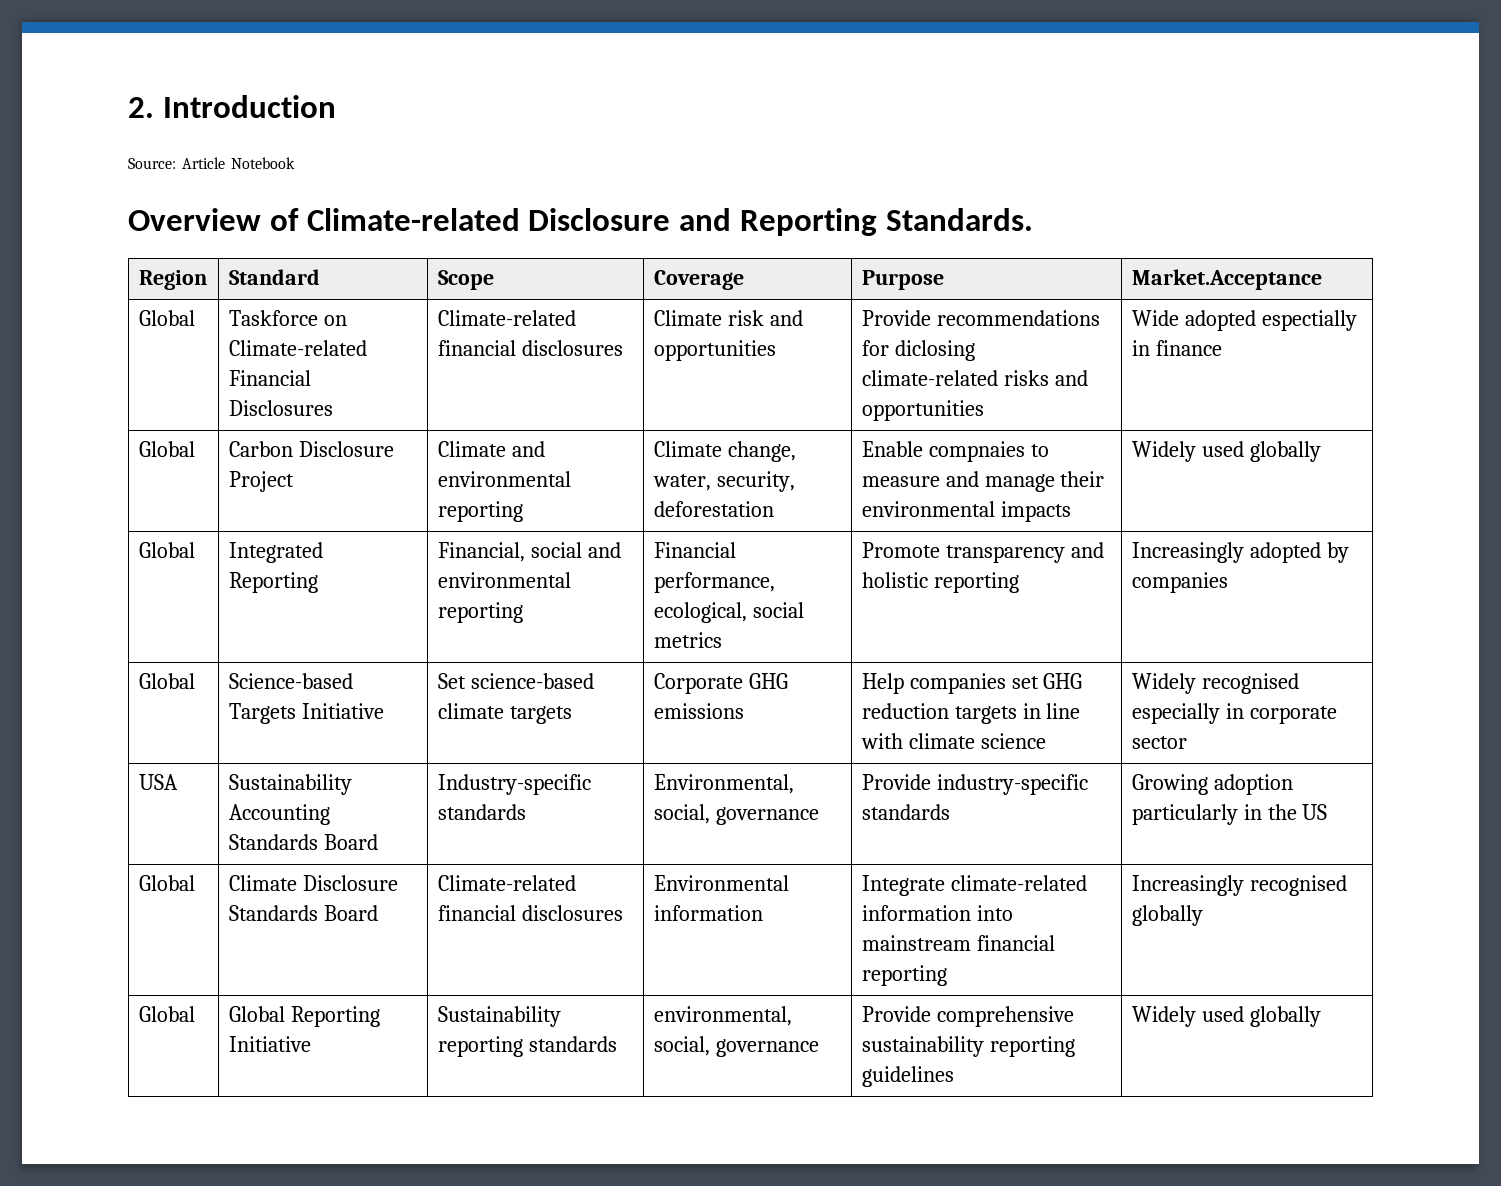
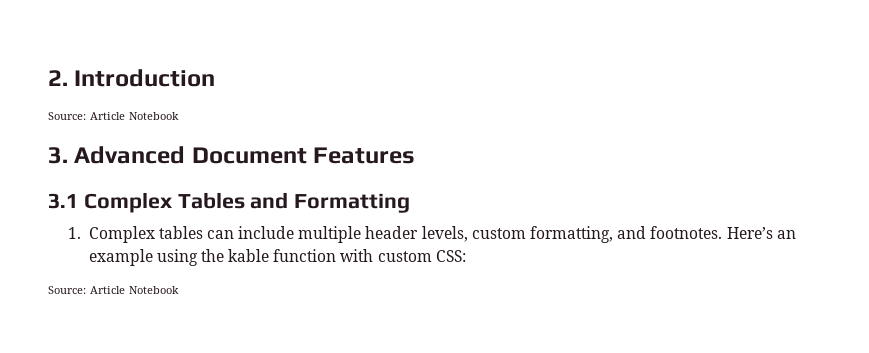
[128,208,1033,236] [138,270,207,290] [228,269,320,285] [437,270,494,290] [653,270,744,290] [861,270,944,290] [1131,269,1322,290] [138,310,195,326] [228,310,347,326] [228,340,367,356] [228,370,311,386] [228,400,333,416] [437,310,576,326] [437,340,623,356] [653,310,803,326] [653,340,776,361] [861,310,1100,326] [861,340,975,361] [861,370,1088,386] [861,400,984,421] [1131,310,1357,331] [1131,340,1222,356] [138,441,195,457] [228,441,394,457] [228,471,294,492] [437,441,545,457] [437,471,571,487] [437,501,523,522] [653,441,796,462] [652,471,795,492] [653,501,774,517] [861,441,1049,462] [861,471,1105,492] [861,501,1071,522] [1131,441,1321,462] [138,542,195,558] [228,542,323,563] [228,572,318,593] [437,542,621,562] [437,572,571,588] [437,602,523,623] [653,542,736,558] [653,572,775,593] [653,602,804,623] [653,632,722,648] [861,542,1104,563] [861,572,1019,593] [1131,542,1349,563] [1131,572,1228,593] [138,673,195,689] [228,673,353,689] [228,703,384,724] [437,673,594,689] [437,703,572,724] [653,673,788,694] [653,703,744,719] [861,673,1083,694] [861,703,1081,724] [860,733,1046,749] [1131,673,1299,694] [1131,703,1337,724] [1131,736,1187,749] [138,774,178,790] [228,774,352,795] [228,804,330,825] [228,834,378,850] [437,774,591,795] [437,804,526,820] [653,774,794,794] [653,804,819,825] [861,774,1088,795] [861,804,950,820] [1131,774,1293,795] [1131,804,1328,825] [138,875,195,891] [228,875,398,891] [228,905,378,921] [437,875,576,891] [437,905,623,921] [653,875,789,891] [653,905,763,921] [861,875,1087,896] [861,905,1013,921] [861,935,1055,951] [861,965,947,986] [1131,875,1347,896] [1131,905,1203,926] [138,1006,195,1022] [228,1006,380,1027] [228,1036,311,1052] [437,1006,561,1027] [437,1036,617,1057] [653,1006,792,1026] [653,1036,819,1057] [861,1006,1074,1027] [861,1036,1075,1057] [861,1066,954,1087] [1131,1006,1321,1027] Overview of Climate-related Disclosure and Reporting Standards. // Region | Standard | Scope | Coverage | Purpose | Market.Acceptance // Global | Taskforce on Climate-related Financial Disclosures | Climate-related financial disclosures | Climate risk and opportunities | Provide recommendations for diclosing climate-related risks and opportunities | Wide adopted espectially in finance // Global | Carbon Disclosure Project | Climate and environmental reporting | Climate change, water, security, deforestation | Enable compnaies to measure and manage their environmental impacts | Widely used globally // Global | Integrated Reporting | Financial, social and environmental reporting | Financial performance, ecological, social metrics | Promote transparency and holistic reporting | Increasingly adopted by companies // Global | Science-based Targets Initiative | Set science-based climate targets | Corporate GHG emissions | Help companies set GHG reduction targets in line with climate science | Widely recognised especially in corporate sector // USA | Sustainability Accounting Standards Board | Industry-specific standards | Environmental, social, governance | Provide industry-specific standards | Growing adoption particularly in the US // Global | Climate Disclosure Standards Board | Climate-related financial disclosures | Environmental information | Integrate climate-related information into mainstream financial reporting | Increasingly recognised globally // Global | Global Reporting Initiative | Sustainability reporting standards | environmental, social, governance | Provide comprehensive sustainability reporting guidelines | Widely used globally -> [48,146,416,164] [48,192,411,213] [67,226,796,243] [88,249,466,266] [48,286,180,294] 3. Advanced Document Features // 3.1 Complex Tables and Formatting // 1. Complex tables can include multiple header levels, custom formatting, and footnotes. Here’s an example using the kable function with custom CSS: // Source: Article Notebook

